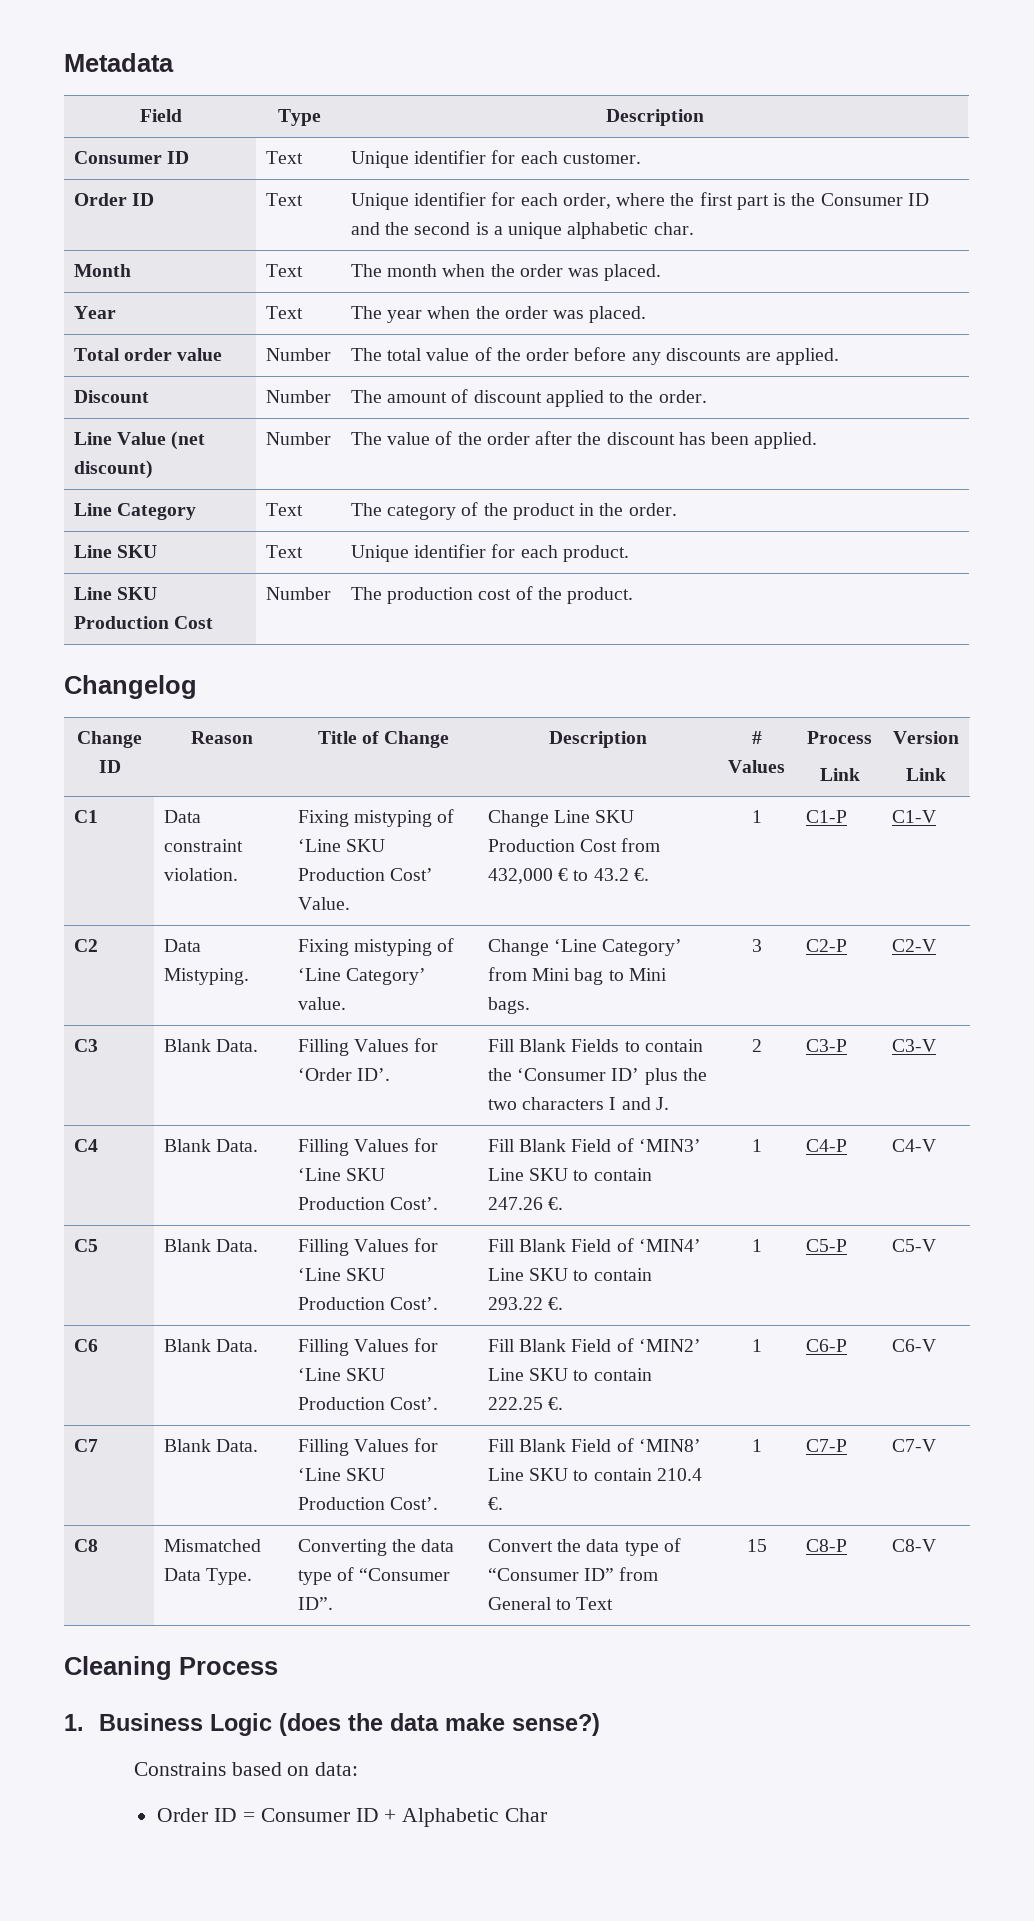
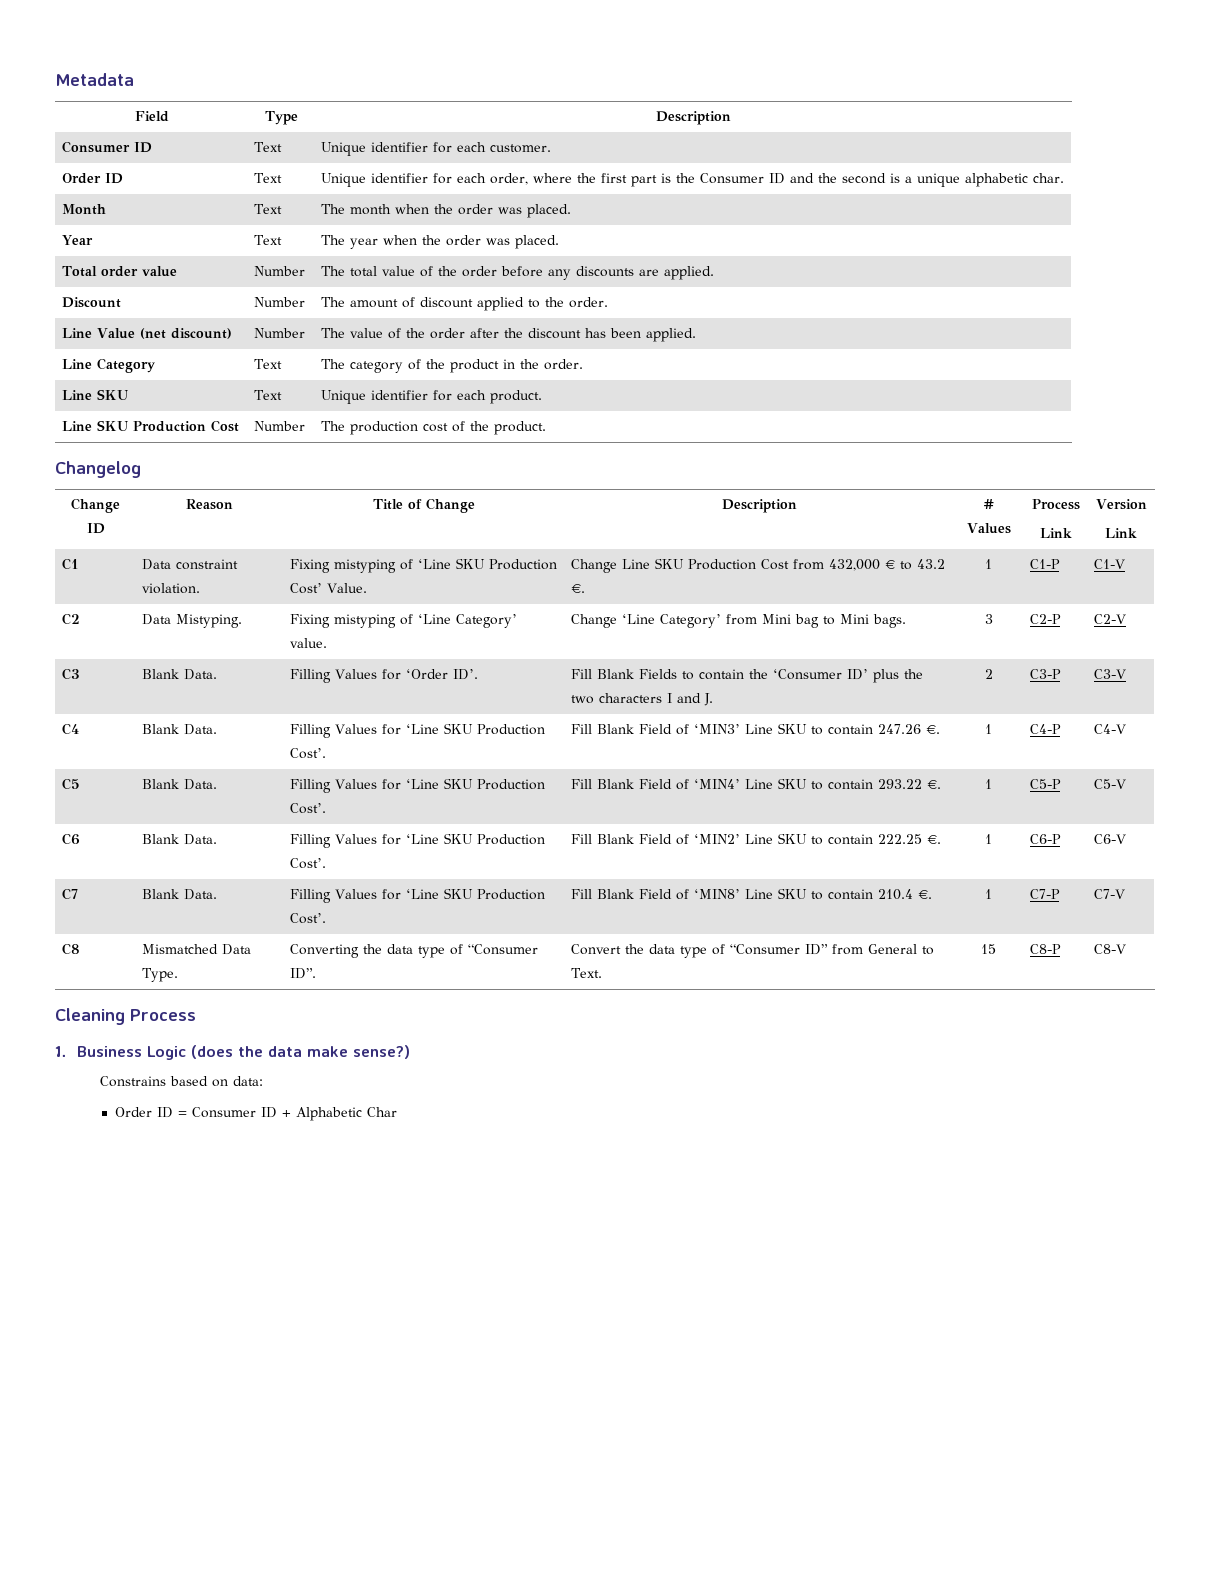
[576,1597,614,1610] Text -> [571,968,603,978] Text.

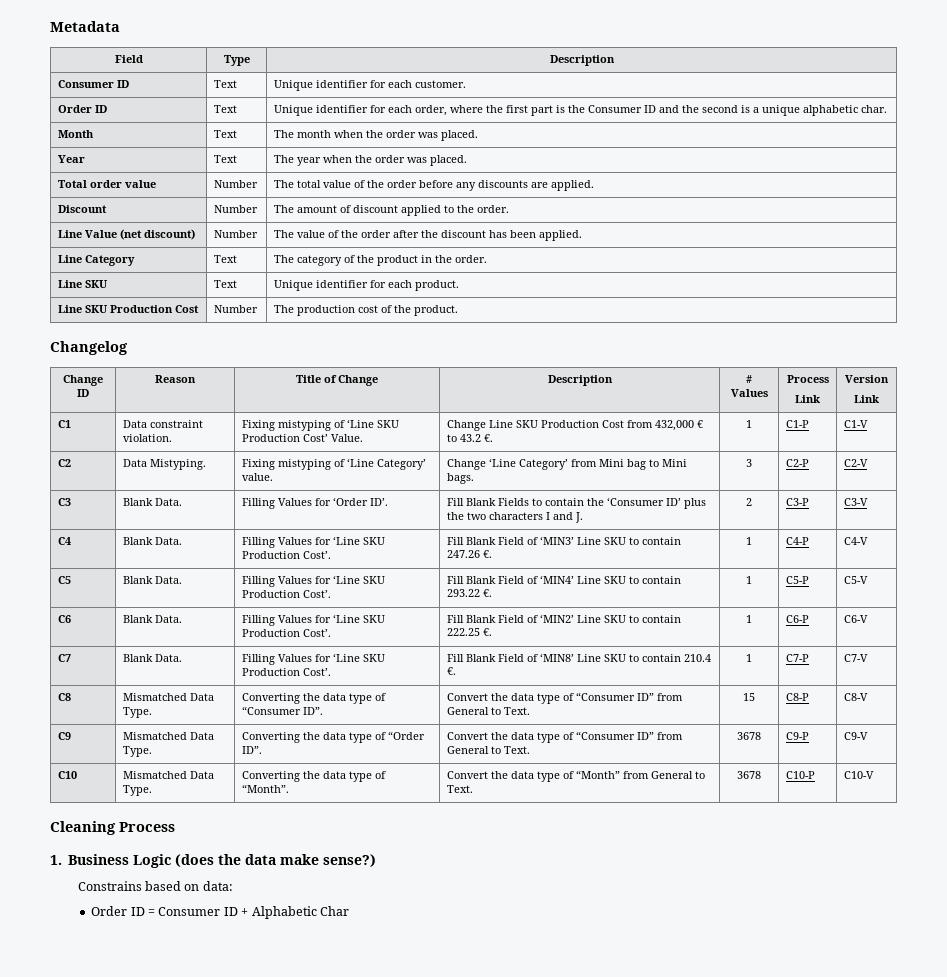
(1127, 949) none -> [57,732,71,740] [122,732,214,740] [122,746,152,757] [241,731,425,743] [241,746,262,754] [446,731,683,743] [446,746,530,754] [737,732,761,740] [785,732,809,740] [843,732,868,740] [57,771,77,779] [122,771,214,779] [122,785,152,796] [241,771,386,782] [241,784,289,793] [446,770,705,782] [446,785,473,793] [737,771,761,779] [785,771,815,779] [843,771,874,779] // C9 | Mismatched Data Type. | Converting the data type of “Order ID”. | Convert the data type of “Consumer ID” from General to Text. | 3678 | C9-P | C9-V // C10 | Mismatched Data Type. | Converting the data type of “Month”. | Convert the data type of “Month” from General to Text. | 3678 | C10-P | C10-V

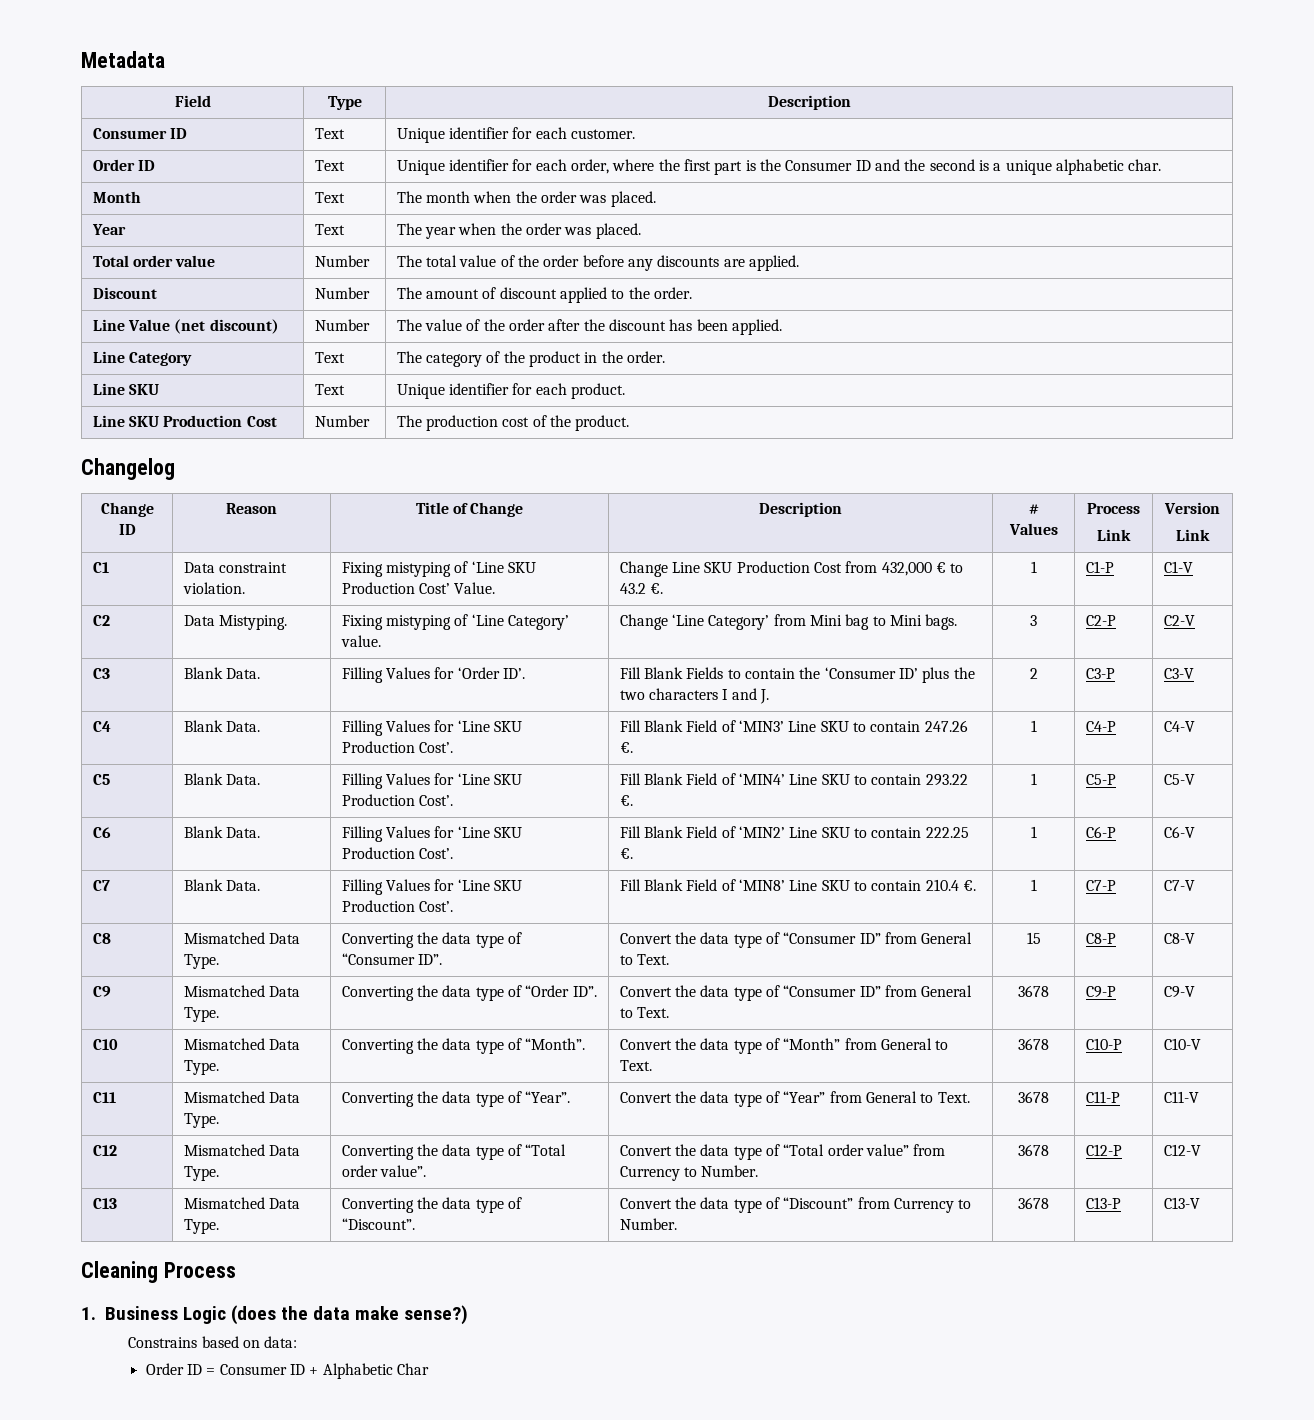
(874, 775) none -> [92,1092,116,1103] [183,1091,301,1103] [183,1113,219,1128] [341,1091,571,1107] [619,1091,970,1107] [1018,1091,1049,1103] [1085,1091,1120,1103] [1163,1091,1199,1103] [92,1145,117,1156] [183,1144,301,1156] [183,1166,219,1181] [341,1144,567,1160] [341,1165,427,1177] [619,1144,946,1160] [619,1165,759,1181] [1018,1144,1049,1156] [1085,1144,1122,1156] [1163,1144,1201,1156] [92,1198,117,1209] [183,1197,301,1209] [183,1219,219,1234] [341,1197,523,1213] [341,1218,415,1230] [619,1197,972,1213] [619,1218,677,1230] [1018,1197,1049,1209] [1085,1197,1121,1209] [1163,1197,1200,1209] // C11 | Mismatched Data Type. | Converting the data type of “Year”. | Convert the data type of “Year” from General to Text. | 3678 | C11-P | C11-V // C12 | Mismatched Data Type. | Converting the data type of “Total order value”. | Convert the data type of “Total order value” from Currency to Number. | 3678 | C12-P | C12-V // C13 | Mismatched Data Type. | Converting the data type of “Discount”. | Convert the data type of “Discount” from Currency to Number. | 3678 | C13-P | C13-V

